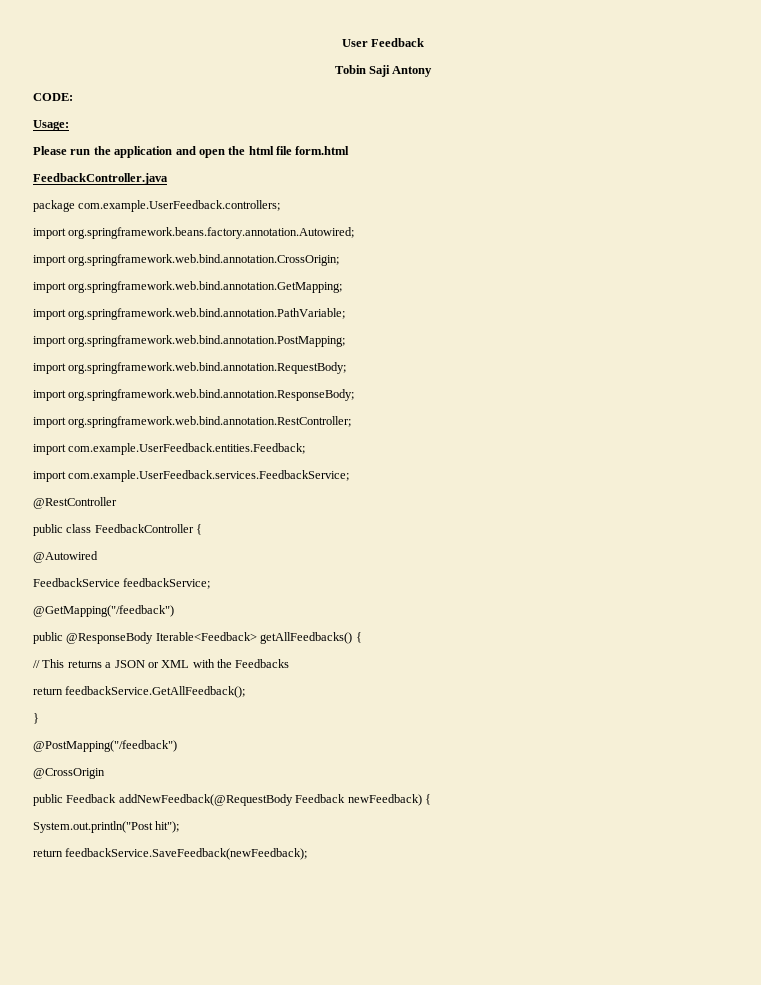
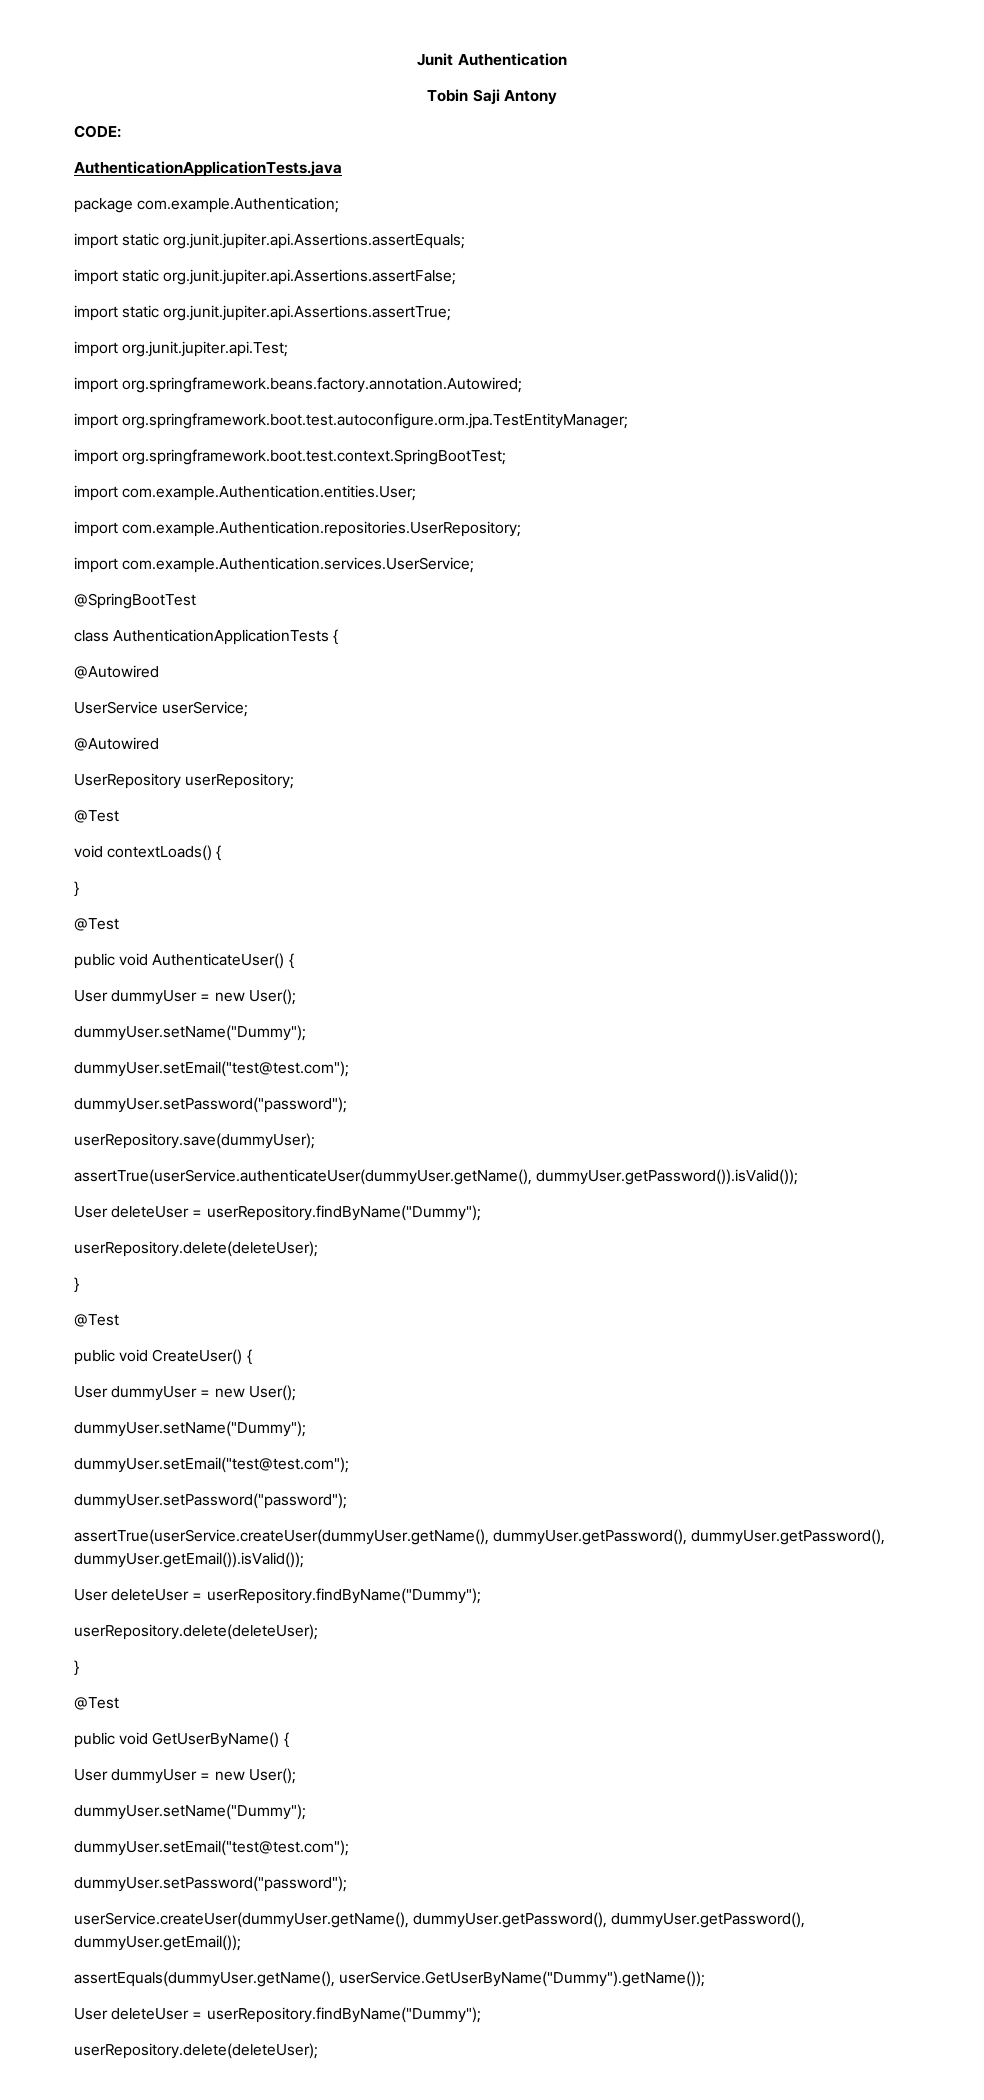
[341,38,425,47] User Feedback -> [417,53,567,66] Junit Authentication
[33,120,69,131] [33,146,350,158] [33,173,168,185] [33,200,281,212] Usage: // Please run the application and open the html file form.html // FeedbackController.java // package com.example.UserFeedback.controllers; -> [74,161,342,177] [74,197,340,213] [74,233,466,249] [74,269,457,285] [74,305,452,321] [74,341,289,357] AuthenticationApplicationTests.java // package com.example.Authentication; // import static org.junit.jupiter.api.Assertions.assertEquals; // import static org.junit.jupiter.api.Assertions.assertFalse; // import static org.junit.jupiter.api.Assertions.assertTrue; // import org.junit.jupiter.api.Test;
[68,254,340,266] [33,281,343,293] [33,308,346,320] [33,335,346,347] [33,362,347,374] [33,389,355,401] [33,416,352,428] [33,443,306,455] [33,470,350,482] [33,497,117,509] [33,524,203,536] [33,551,98,563] [33,578,211,589] [33,605,174,617] [33,632,362,644] [33,659,290,668] [33,686,246,698] [33,713,39,724] [33,740,177,752] [33,768,105,779] [33,794,431,806] [33,821,180,833] [33,848,308,860] org.springframework.web.bind.annotation.CrossOrigin; // import org.springframework.web.bind.annotation.GetMapping; // import org.springframework.web.bind.annotation.PathVariable; // import org.springframework.web.bind.annotation.PostMapping; // import org.springframework.web.bind.annotation.RequestBody; // import org.springframework.web.bind.annotation.ResponseBody; // import org.springframework.web.bind.annotation.RestController; // import com.example.UserFeedback.entities.Feedback; // import com.example.UserFeedback.services.FeedbackService; // @RestController // public class FeedbackController { // @Autowired // FeedbackService feedbackService; // @GetMapping("/feedback") // public @ResponseBody Iterable<Feedback> getAllFeedbacks() { // // This returns a JSON or XML with the Feedbacks // return feedbackService.GetAllFeedback(); // } // @PostMapping("/feedback") // @CrossOrigin // public Feedback addNewFeedback(@RequestBody Feedback newFeedback) { // System.out.println("Post hit"); // return feedbackService.SaveFeedback(newFeedback); -> [122,413,629,429] [74,449,507,465] [74,485,417,501] [74,521,522,537] [74,557,475,573] [74,593,196,609] [74,629,339,645] [74,665,159,679] [74,701,249,717] [74,737,159,751] [74,773,295,789] [74,810,119,823] [74,845,222,861] [74,881,79,897] [74,918,119,931] [74,953,294,969] [74,989,296,1005] [74,1025,306,1041] [74,1061,349,1077] [74,1097,347,1113] [74,1133,315,1149] [74,1169,799,1185] [74,1205,481,1221] [74,1241,318,1257] [74,1277,79,1293] [74,1314,119,1327] [74,1349,252,1365] [74,1385,296,1401] [74,1421,306,1437] [74,1457,349,1473] [74,1493,347,1509] [74,1529,886,1545] [74,1552,304,1568] [74,1588,481,1604] [74,1624,318,1640] [74,1660,79,1676] [74,1697,119,1710] [74,1732,289,1748] [74,1768,296,1784] [74,1804,306,1820] [74,1840,349,1856] [74,1876,347,1892] [74,1912,806,1928] [74,1935,241,1951] [74,1971,706,1987] [74,2007,481,2023] [74,2043,318,2059] org.springframework.boot.test.autoconfigure.orm.jpa.TestEntityManager; // import org.springframework.boot.test.context.SpringBootTest; // import com.example.Authentication.entities.User; // import com.example.Authentication.repositories.UserRepository; // import com.example.Authentication.services.UserService; // @SpringBootTest // class AuthenticationApplicationTests { // @Autowired // UserService userService; // @Autowired // UserRepository userRepository; // @Test // void contextLoads() { // } // @Test // public void AuthenticateUser() { // User dummyUser = new User(); // dummyUser.setName("Dummy"); // dummyUser.setEmail("test@test.com"); // dummyUser.setPassword("password"); // userRepository.save(dummyUser); // assertTrue(userService.authenticateUser(dummyUser.getName(), dummyUser.getPassword()).isValid()); // User deleteUser = userRepository.findByName("Dummy"); // userRepository.delete(deleteUser); // } // @Test // public void CreateUser() { // User dummyUser = new User(); // dummyUser.setName("Dummy"); // dummyUser.setEmail("test@test.com"); // dummyUser.setPassword("password"); // assertTrue(userService.createUser(dummyUser.getName(), dummyUser.getPassword(), dummyUser.getPassword(), dummyUser.getEmail()).isValid()); // User deleteUser = userRepository.findByName("Dummy"); // userRepository.delete(deleteUser); // } // @Test // public void GetUserByName() { // User dummyUser = new User(); // dummyUser.setName("Dummy"); // dummyUser.setEmail("test@test.com"); // dummyUser.setPassword("password"); // userService.createUser(dummyUser.getName(), dummyUser.getPassword(), dummyUser.getPassword(), dummyUser.getEmail()); // assertEquals(dummyUser.getName(), userService.GetUserByName("Dummy").getName()); // User deleteUser = userRepository.findByName("Dummy"); // userRepository.delete(deleteUser);

